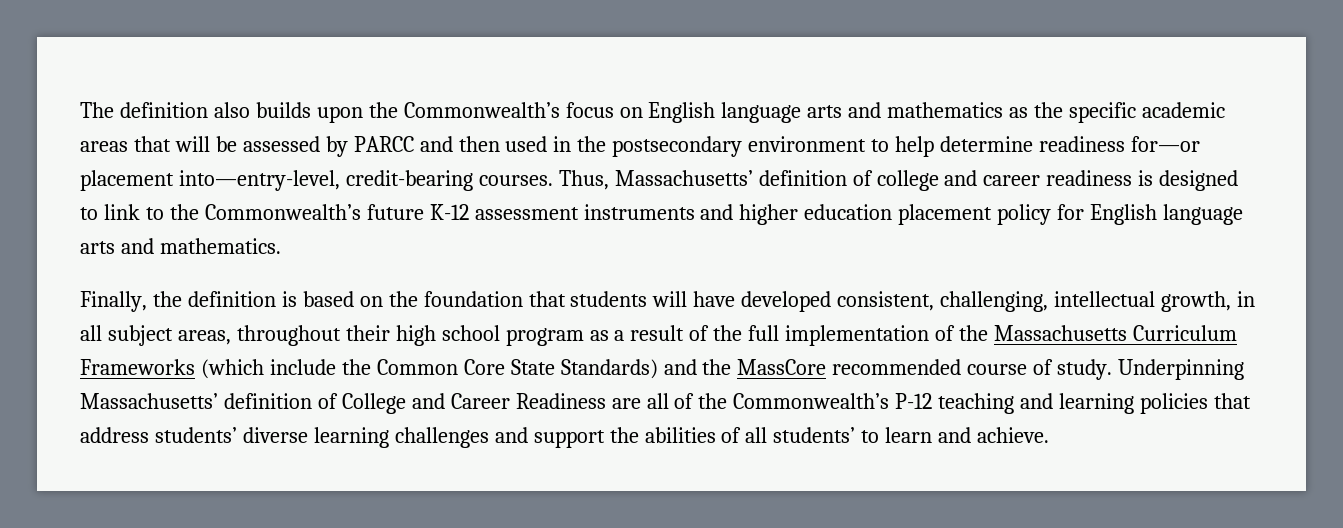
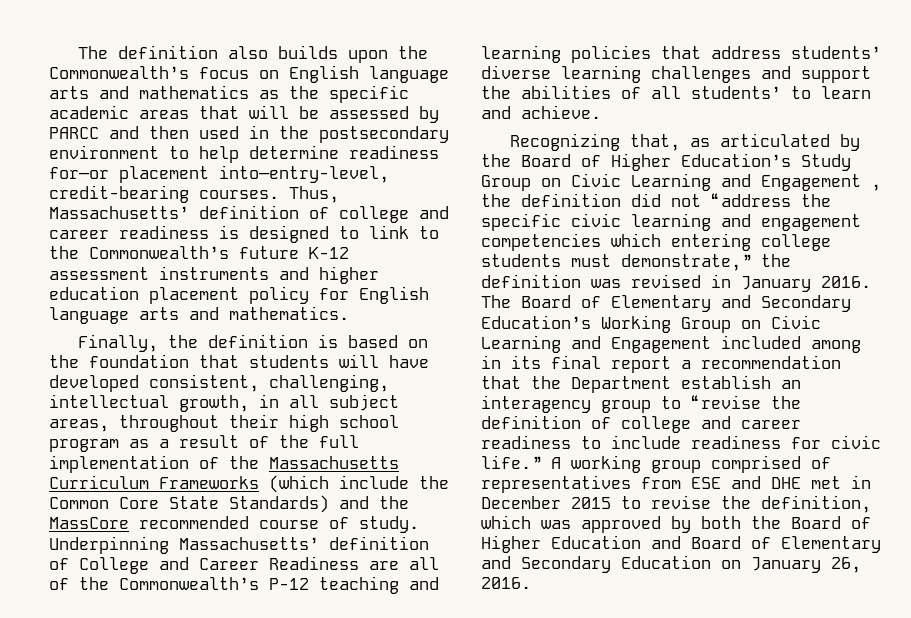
(1050, 435) none -> [509,133,860,151] [481,153,851,171] [481,173,881,191] [481,193,831,207] [481,213,861,231] [481,233,831,251] [481,254,791,271] [481,274,871,292] [481,295,851,312] [481,315,821,333] [481,335,861,353] [481,355,841,373] [481,375,801,393] [481,395,801,413] [481,415,801,433] [481,435,881,449] [481,455,831,473] [481,475,871,493] [481,495,871,513] [481,515,871,533] [481,535,881,553] [481,555,861,573] [481,577,531,589] // Recognizing that, as articulated by the Board of Higher Education’s Study Group on Civic Learning and Engagement , the definition did not “address the specific civic learning and engagement competencies which entering college students must demonstrate,” the definition was revised in January 2016. The Board of Elementary and Secondary Education’s Working Group on Civic Learning and Engagement included among in its final report a recommendation that the Department establish an interagency group to “revise the definition of college and career readiness to include readiness for civic life.” A working group comprised of representatives from ESE and DHE met in December 2015 to revise the definition, which was approved by both the Board of Higher Education and Board of Elementary and Secondary Education on January 26, 2016.

